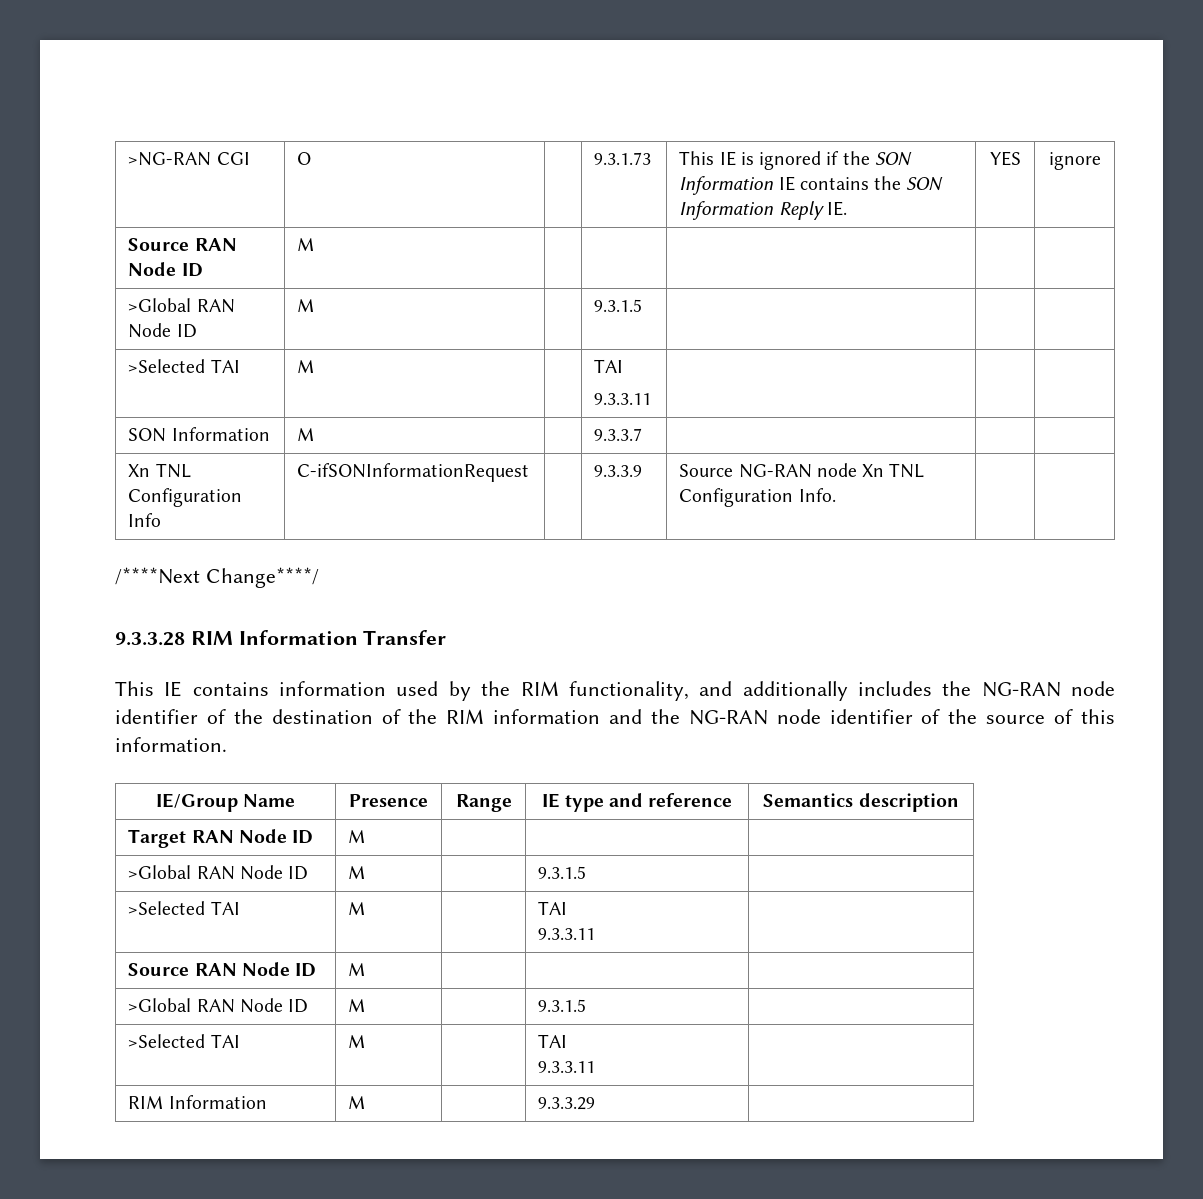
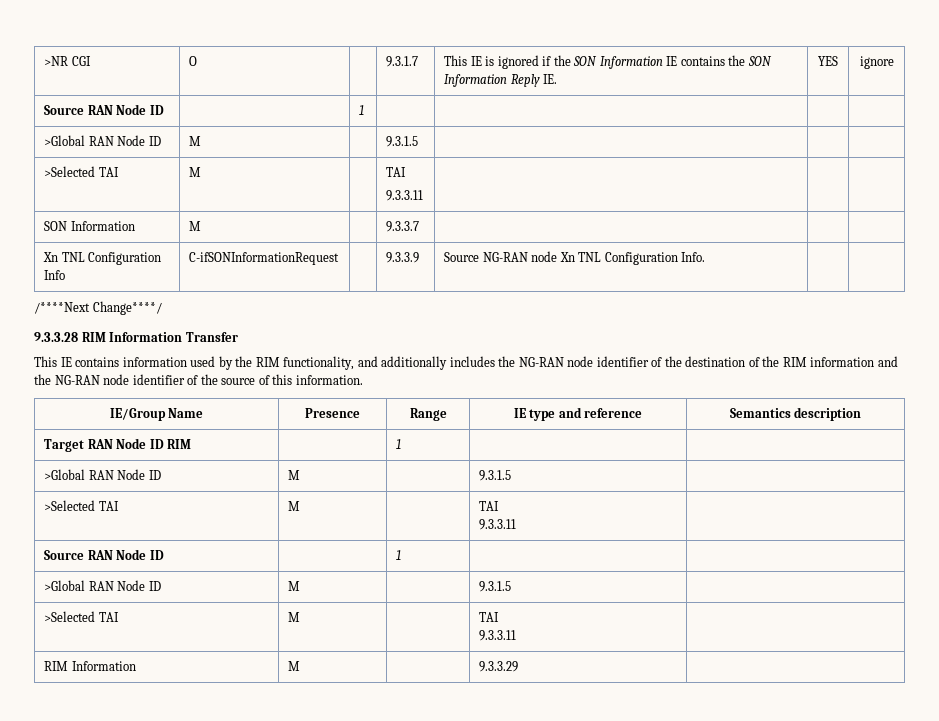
[128,152,212,166] >NG-RAN -> [44,56,69,66] >NR
[594,152,652,165] 9.3.1.73 -> [386,56,419,67] 9.3.1.7
[297,238,315,251] M | -> [359,105,365,115] | 1
[348,830,366,843] | M | -> [167,439,192,449] [396,439,402,449] RIM | | 1
[348,963,366,976] M | -> [396,550,402,560] | 1

